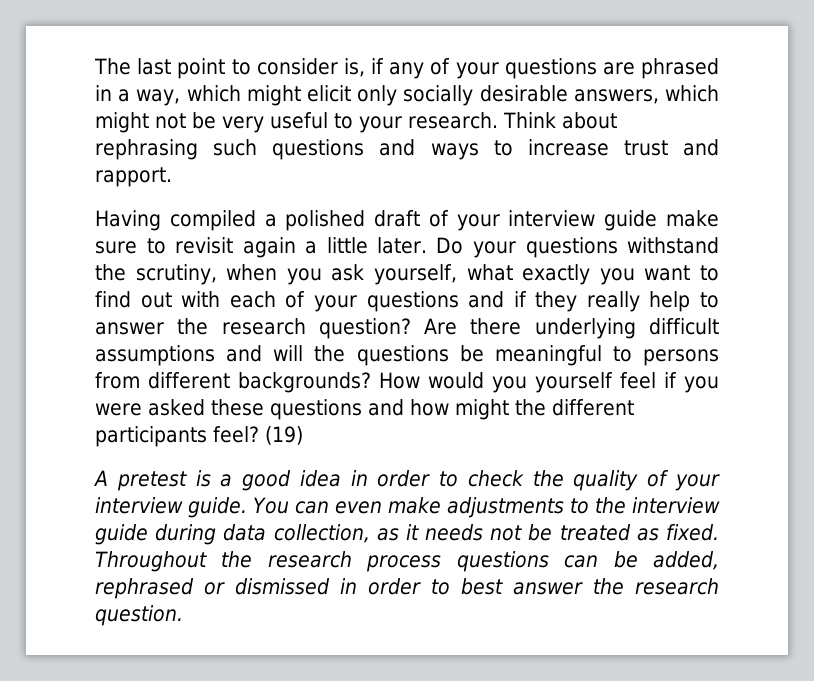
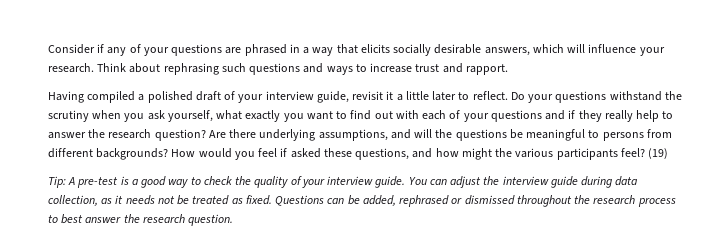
[94,58,365,79] The last point to consider is, -> [48,44,95,54] Consider
[136,85,719,106] [95,112,353,133] way, which might elicit only socially desirable answers, which might not be very useful to -> [312,44,637,56] way that elicits socially desirable answers, which will influence
[604,210,720,231] [95,237,428,258] guide make sure to revisit again a little later. -> [316,91,508,103] guide, revisit it a little later to reflect.
[135,264,217,285] scrutiny, -> [48,110,89,122] scrutiny
[649,318,719,335] [95,345,215,366] difficult assumptions -> [318,129,388,141] assumptions,
[535,372,613,393] yourself -> (255, 155) none
[684,376,719,393] [95,403,142,416] you were -> (288, 152) none
[269,399,362,420] questions -> [355,148,410,160] questions,
[551,399,634,416] different -> [515,148,554,158] various
[94,470,431,491] A pretest is a good idea in order -> [48,176,189,188] Tip: A pre-test is a good way
[334,497,589,518] even make adjustments to -> [450,176,482,188] adjust
[95,551,549,572] Throughout the research process questions -> [275,195,325,206] Questions
[340,578,421,595] in order -> [516,195,676,207] throughout the research process

